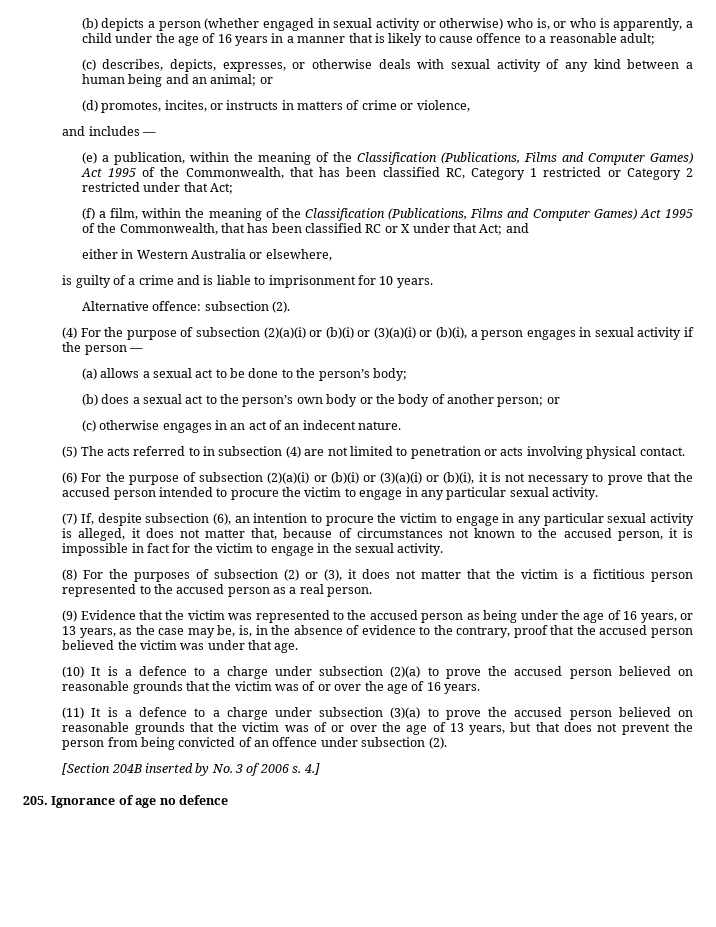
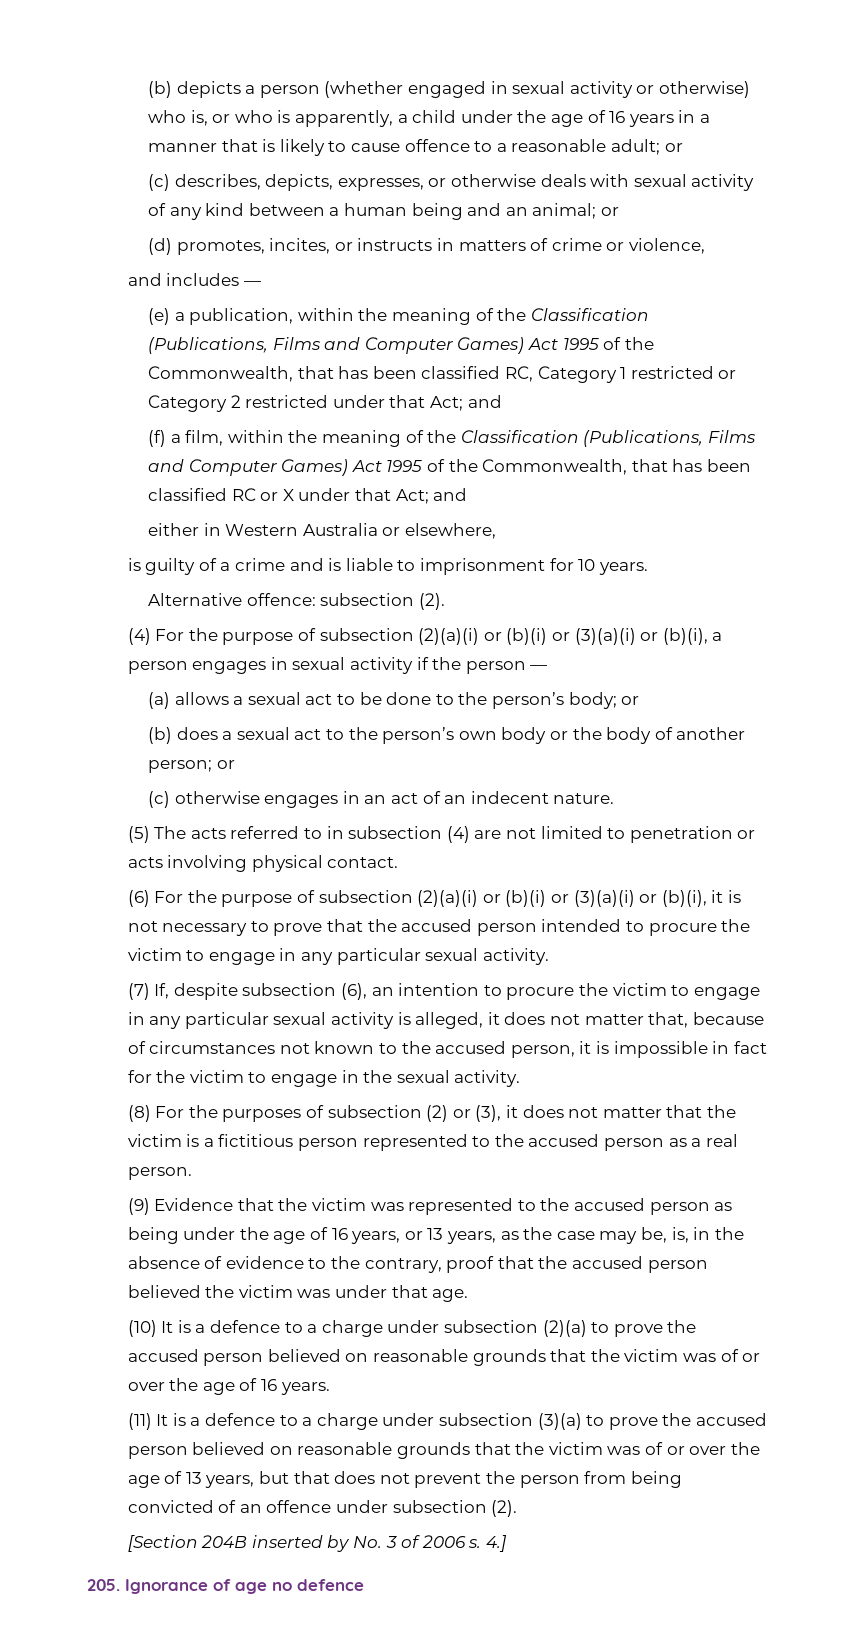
(655, 39) none -> [664,143,683,152] or
(233, 188) none -> [467,395,502,408] and
(407, 374) none -> [621,696,640,705] or

